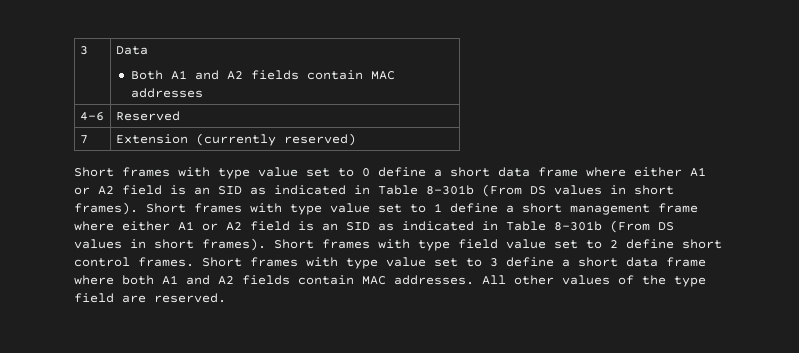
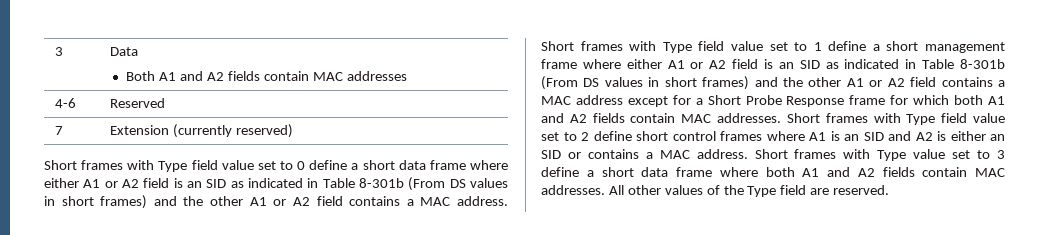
[218,168,250,179] type -> [158,160,218,172] Type field
[74,202,322,215] frames). Short frames with type -> [100,195,509,209] [541,41,725,53] frames) and the other A1 or A2 field contains a MAC address. Short frames with Type field
[202,238,450,251] frames). Short frames with type -> [702,76,1006,90] [541,95,1005,107] [541,113,936,125] frames) and the other A1 or A2 field contains a MAC address except for a Short Probe Response frame for which both A1 and A2 fields contain MAC addresses. Short frames with Type
[138,257,378,269] frames. Short frames with type -> [720,131,1005,141] [541,149,907,161] frames where A1 is an SID and A2 is either an SID or contains a MAC address. Short frames with Type
[674,276,706,287] type -> [747,186,777,197] Type

